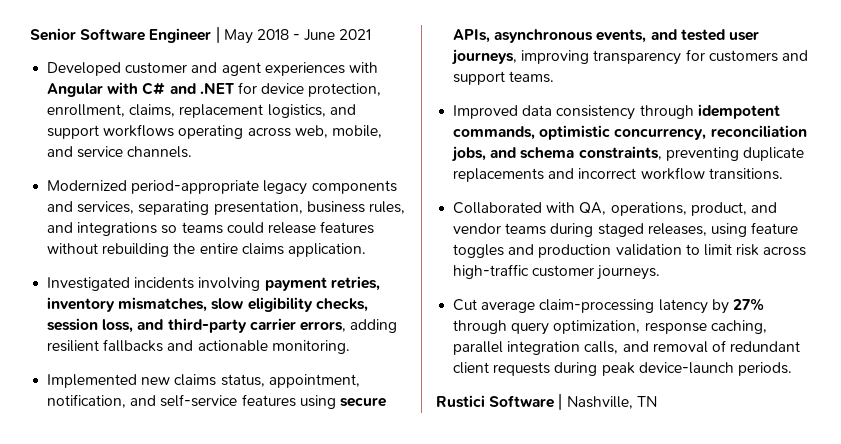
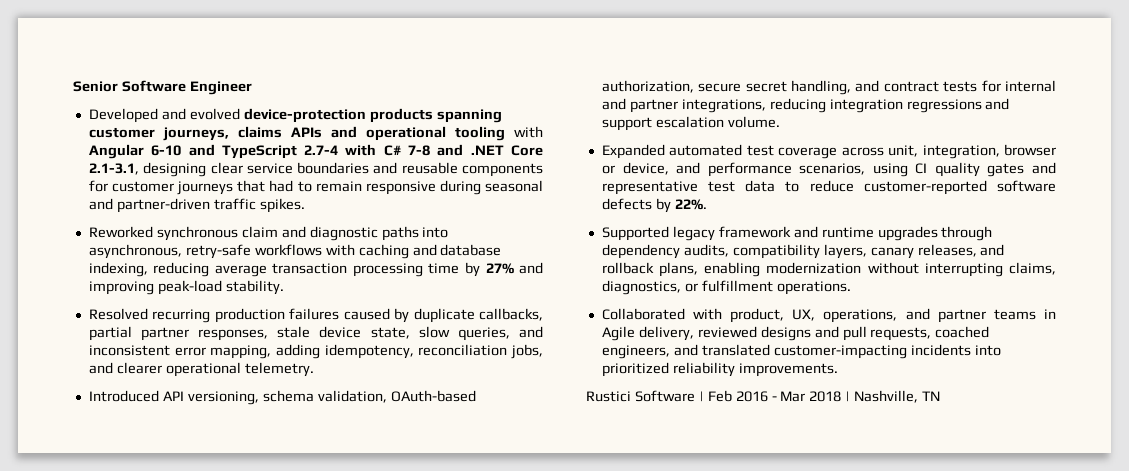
[215,26,372,44] [47,62,378,76] [47,83,104,97] | May 2018 - June 2021 // Developed customer and agent experiences with Angular -> [88,108,502,123] [88,126,543,141] [88,144,339,159] // Developed and evolved device-protection products spanning customer journeys, claims APIs and operational tooling with Angular 6-10 and TypeScript 2.7-4
(166, 88) none -> [408,145,431,156] 7-8
[237,82,382,97] [47,104,356,118] [47,124,382,139] [47,146,193,158] [47,180,397,195] [47,201,405,215] [47,221,375,236] [47,243,366,257] [47,276,380,291] [47,297,368,312] [47,318,398,333] [47,339,350,354] [47,374,360,388] [47,394,386,409] [453,29,759,43] [451,49,808,65] [453,71,555,85] [453,104,780,120] [453,125,807,140] [451,146,804,162] [453,167,783,182] [453,202,777,216] [453,222,799,237] [453,244,807,258] [453,264,661,280] [453,298,765,314] [453,320,767,335] [453,340,801,355] [453,362,792,376] [436,395,555,408] for device protection, enrollment, claims, replacement logistics, and support workflows operating across web, mobile, and service channels. // Modernized period-appropriate legacy components and services, separating presentation, business rules, and integrations so teams could release features without rebuilding the entire claims application. // Investigated incidents involving payment retries, inventory mismatches, slow eligibility checks, session loss, and third-party carrier errors, adding resilient fallbacks and actionable monitoring. // Implemented new claims status, appointment, notification, and self-service features using secure APIs, asynchronous events, and tested user journeys, improving transparency for customers and support teams. // Improved data consistency through idempotent commands, optimistic concurrency, reconciliation jobs, and schema constraints, preventing duplicate replacements and incorrect workflow transitions. // Collaborated with QA, operations, product, and vendor teams during staged releases, using feature toggles and production validation to limit risk across high-traffic customer journeys. // Cut average claim-processing latency by 27% through query optimization, response caching, parallel integration calls, and removal of redundant client requests during peak device-launch periods. // Rustici Software -> [511,145,543,156] [88,162,543,177] [88,180,543,195] [88,198,305,213] [88,226,449,241] [88,244,502,259] [88,262,544,277] [88,280,284,295] [88,308,544,323] [88,326,544,341] [88,344,543,359] [88,362,314,377] [88,390,476,405] [601,80,1056,95] [601,98,1010,113] [601,116,780,131] [601,144,1056,159] [601,162,1056,177] [601,180,1056,195] [601,198,707,213] [601,226,993,241] [601,244,1005,259] [601,262,1056,277] [601,280,851,295] [601,308,1056,323] [601,326,990,341] [601,344,1001,359] [601,362,838,377] [586,390,842,402] Core 2.1-3.1, designing clear service boundaries and reusable components for customer journeys that had to remain responsive during seasonal and partner-driven traffic spikes. // Reworked synchronous claim and diagnostic paths into asynchronous, retry-safe workflows with caching and database indexing, reducing average transaction processing time by 27% and improving peak-load stability. // Resolved recurring production failures caused by duplicate callbacks, partial partner responses, stale device state, slow queries, and inconsistent error mapping, adding idempotency, reconciliation jobs, and clearer operational telemetry. // Introduced API versioning, schema validation, OAuth-based authorization, secure secret handling, and contract tests for internal and partner integrations, reducing integration regressions and support escalation volume. // Expanded automated test coverage across unit, integration, browser or device, and performance scenarios, using CI quality gates and representative test data to reduce customer-reported software defects by 22%. // Supported legacy framework and runtime upgrades through dependency audits, compatibility layers, canary releases, and rollback plans, enabling modernization without interrupting claims, diagnostics, or fulfillment operations. // Collaborated with product, UX, operations, and partner teams in Agile delivery, reviewed designs and pull requests, coached engineers, and translated customer-impacting incidents into prioritized reliability improvements. // Rustici Software | Feb 2016 - Mar 2018

